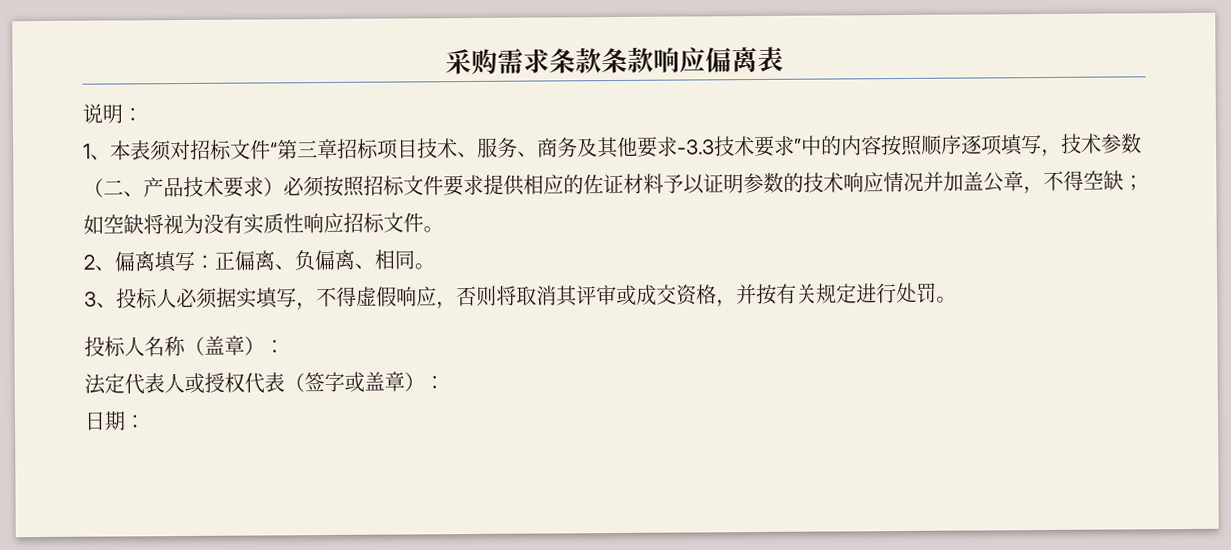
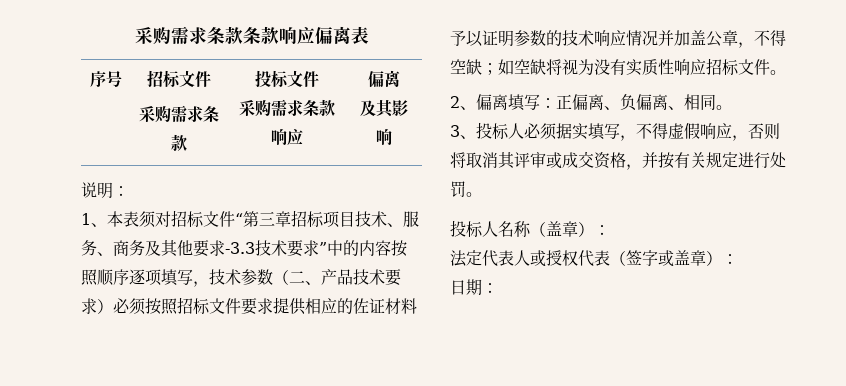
(784, 59) none -> [90,71,122,87] [147,70,211,88] [139,105,219,123] [171,134,187,151] [255,70,319,88] [239,99,335,117] [271,129,303,146] [368,70,400,87] [360,100,408,118] [376,129,392,146] // 序号 | 招标文件 // 采购需求条款 | 投标文件 // 采购需求条款响应 | 偏离 // 及其影响

